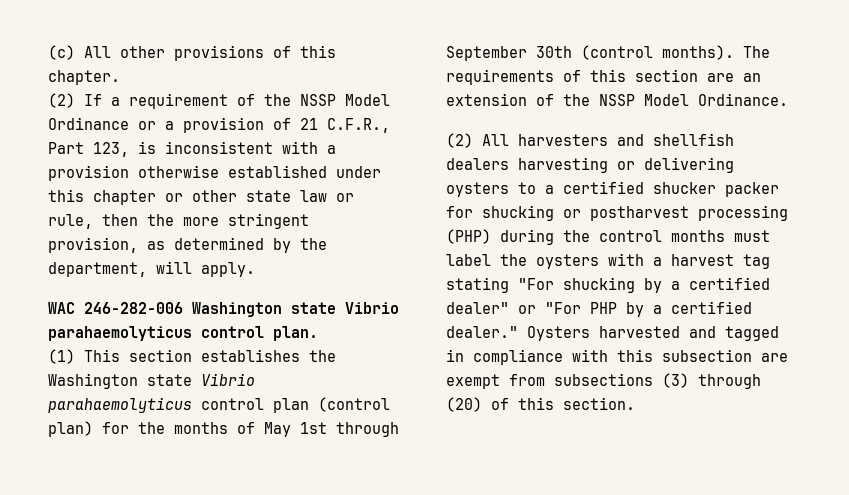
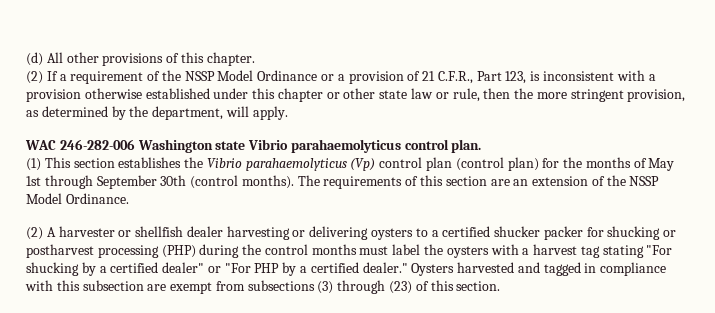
[48,45,75,60] (c) -> [26,52,43,66] (d)
[48,373,255,389] [48,397,192,413] Washington state Vibrio parahaemolyticus -> [206,158,376,171] Vibrio parahaemolyticus (Vp)
[482,133,734,146] [446,158,509,170] All harvesters and shellfish dealers -> [46,226,223,237] A harvester or shellfish dealer
[446,397,482,412] (20) -> [389,281,413,294] (23)

